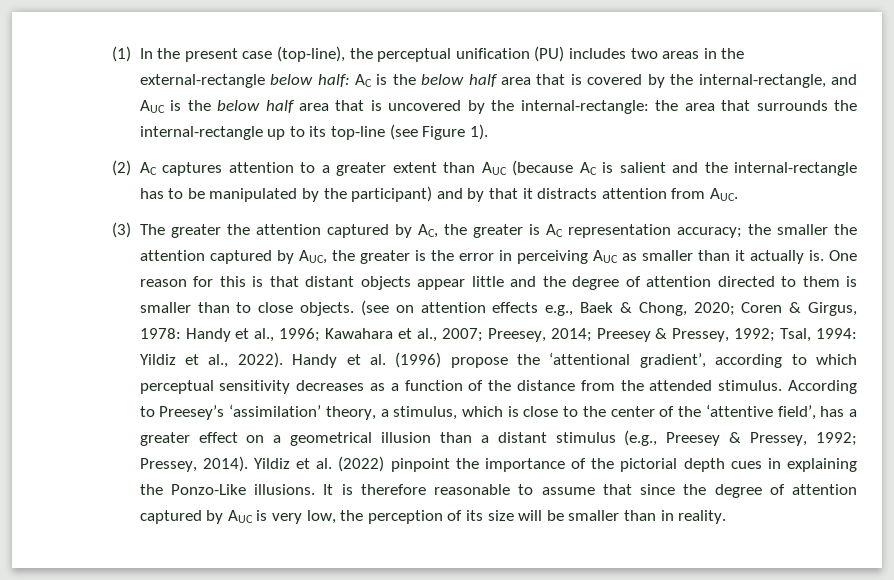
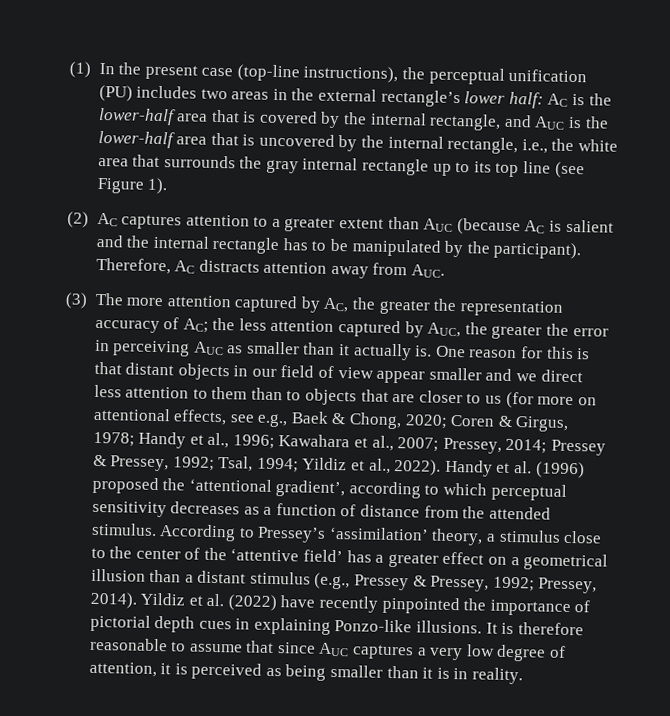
[277,46,346,62] (top-line), -> [236,64,399,84] (top-line instructions),
[139,74,314,88] external-rectangle below -> [318,88,506,108] external rectangle’s lower
[421,74,498,87] below half -> [97,107,176,126] lower-half
[698,74,826,88] internal-rectangle, -> [369,112,502,131] internal rectangle,
[217,100,295,113] below half -> [97,130,175,149] lower-half
[520,100,679,114] internal-rectangle: the -> [387,135,618,155] internal rectangle, i.e., the white
[139,126,263,140] internal-rectangle -> [265,157,430,176] gray internal rectangle
[331,126,386,140] top-line -> [495,161,551,178] top line
[733,162,857,176] internal-rectangle -> [152,235,281,255] internal rectangle
[351,186,533,202] participant) and by that it -> [493,241,582,260] [95,257,196,275] participant). Therefore, AC
(667, 193) none -> [330,265,369,279] away
[170,224,250,238] greater the -> [126,297,164,307] more
[528,224,858,238] is AC representation accuracy; the smaller the -> [433,298,563,317] [94,317,267,334] the representation accuracy of AC; the less
[414,250,426,261] is -> (543, 332) none
[417,276,858,290] [139,300,539,316] appear little and the degree of attention directed to them is smaller than to close objects. (see on attention effects -> [233,365,583,384] [93,384,597,409] [92,407,255,426] in our field of view appear smaller and we direct less attention to them than to objects that are closer to us (for more on attentional effects, see
[139,328,181,339] 1978: -> [92,431,135,447] 1978;
[487,328,651,342] Preesey, 2014; Preesey -> [442,437,606,456] Pressey, 2014; Pressey
[815,328,857,339] 1994: -> [256,457,299,473] 1994;
[450,357,508,368] propose -> [91,476,159,495] proposed
[488,380,512,391] the -> (357, 510) none
[159,405,225,420] Preesey’s -> [257,526,327,543] Pressey’s
[393,406,519,420] stimulus, which is -> [498,529,561,543] stimulus
[777,405,816,420] field’, -> [303,549,344,563] field’
[666,432,721,446] Preesey -> [354,574,410,591] Pressey
[390,458,450,472] pinpoint -> [280,595,460,615] have recently pinpointed
[591,458,615,469] the -> (591, 606) none
[139,484,246,495] the Ponzo-Like -> [334,619,413,633] Ponzo-like
[683,484,857,498] [139,510,656,524] the degree of attention captured by AUC is very low, the perception of its size will be smaller than -> [318,642,566,662] [88,661,450,681] AUC captures a very low degree of attention, it is perceived as being smaller than it is

